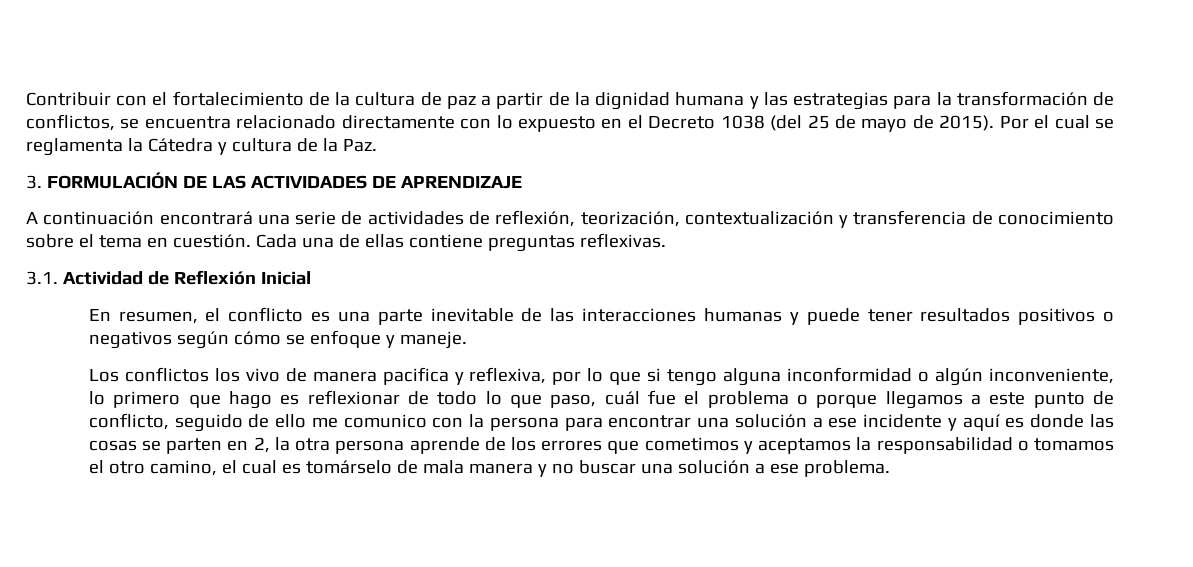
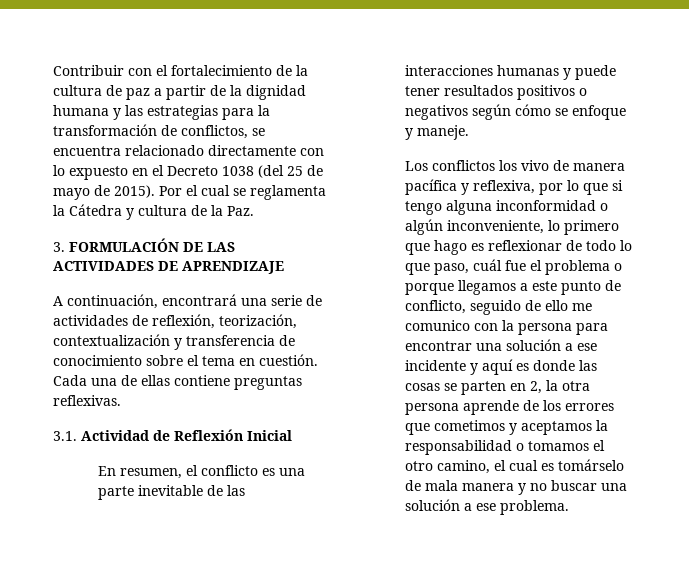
[43,211,155,225] continuación -> [67,294,158,309] continuación,
[382,367,449,385] pacifica -> [405,179,458,195] pacífica

